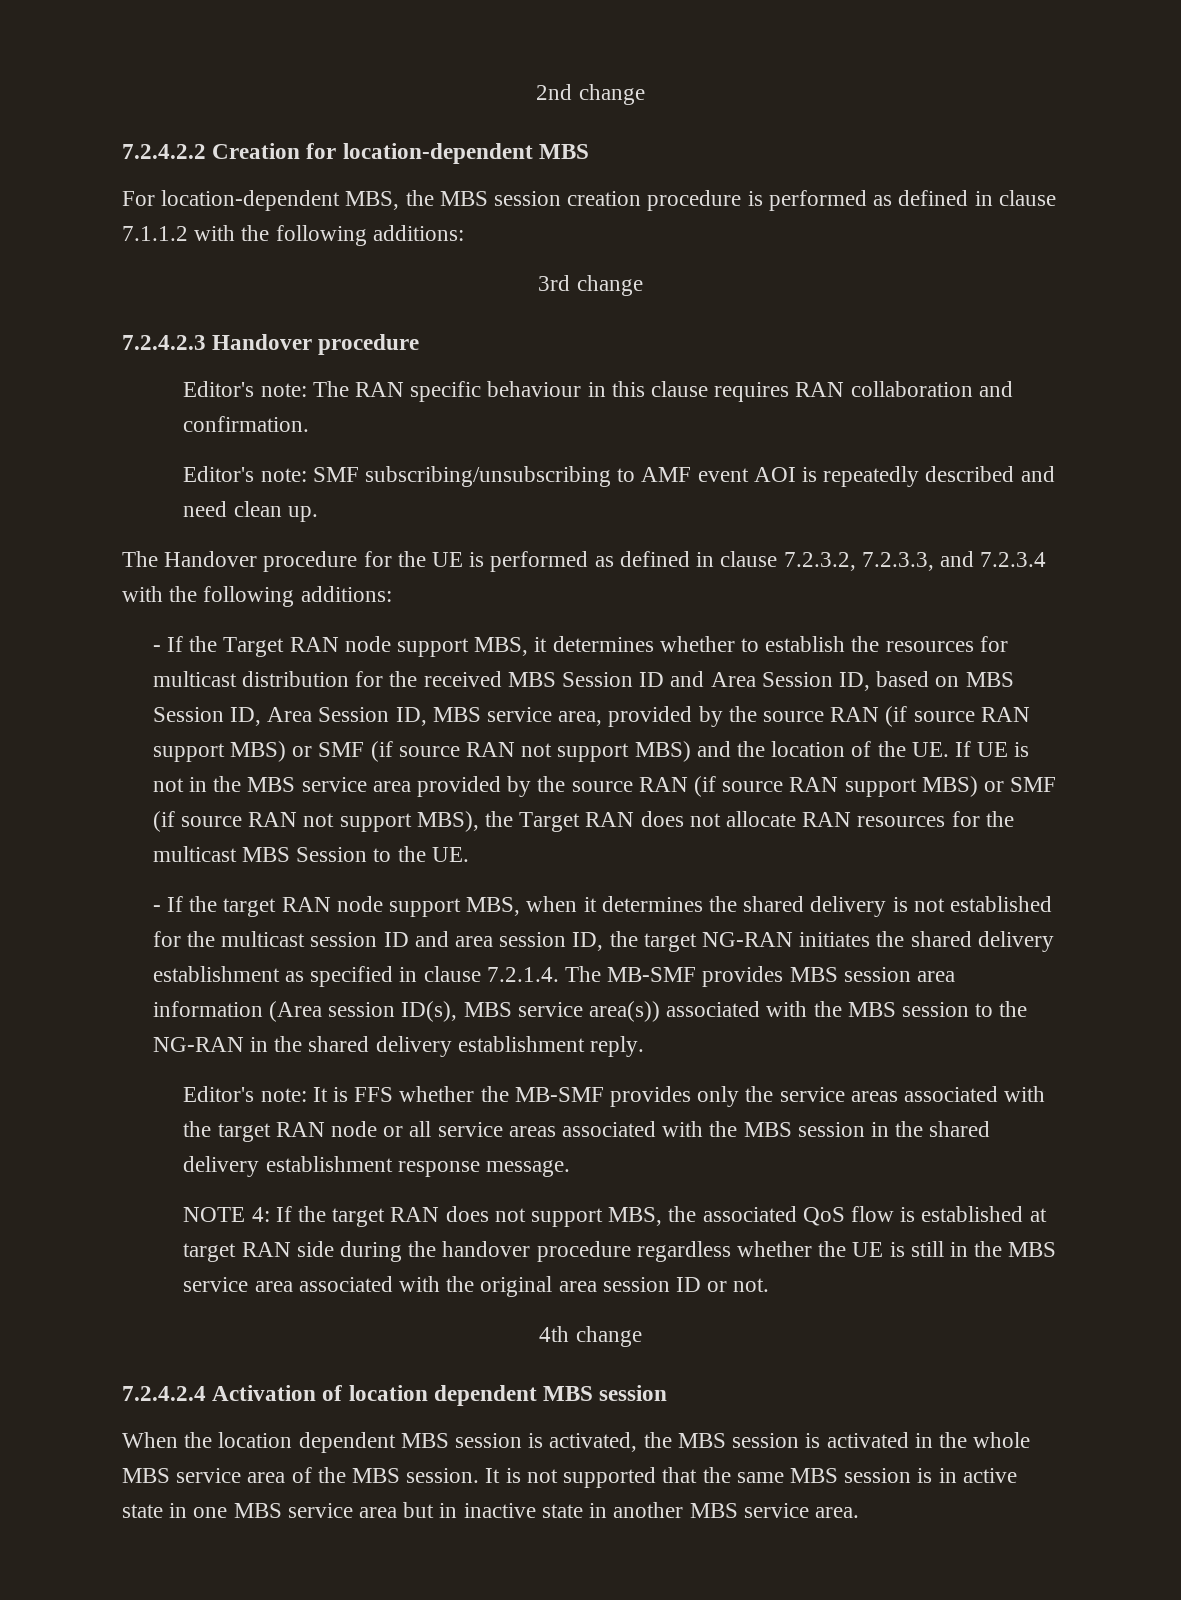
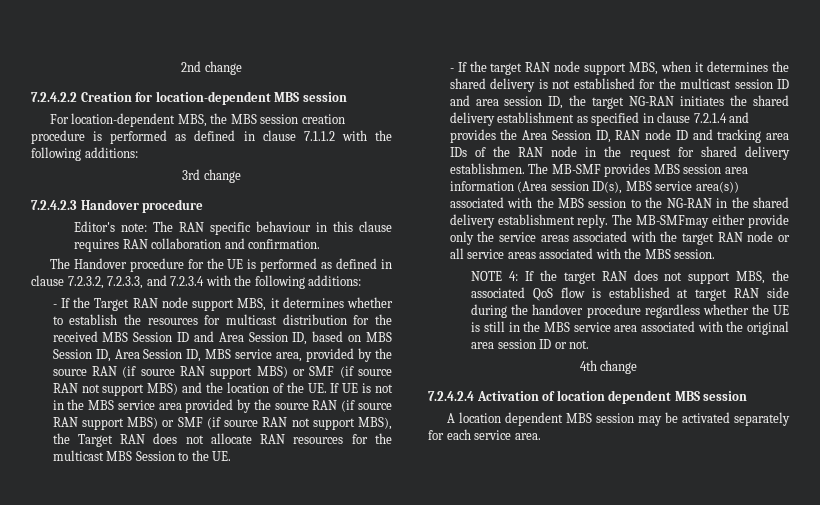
(589, 151) none -> [302,92,347,102] session
[183,466,1055,487] [183,501,318,522] // Editor's note: SMF subscribing/unsubscribing to AMF event AOI is repeatedly described and need clean up. -> (321, 244) none
[486,967,559,982] 7.2.1.4. -> [693,112,750,123] [449,129,789,143] [449,146,790,160] [449,163,525,174] 7.2.1.4 and provides the Area Session ID, RAN node ID and tracking area IDs of the RAN node in the request for shared delivery establishmen.
[183,1086,692,1107] // Editor's note: It is FFS whether the MB-SMF provides -> [612,214,789,228] The MB-SMFmay either provide
[797,1121,991,1137] [183,1156,570,1177] session in the shared delivery establishment response message. -> [674,249,716,259] session.
[122,1432,1031,1453] [122,1467,1017,1488] [122,1502,738,1518] When the location dependent MBS session is activated, the MBS session is activated in the whole MBS service area of the MBS session. It is not supported that the same MBS session is in active state in one MBS service area but in inactive state in another MBS -> [446,412,791,426] [428,429,471,440] A location dependent MBS session may be activated separately for each

